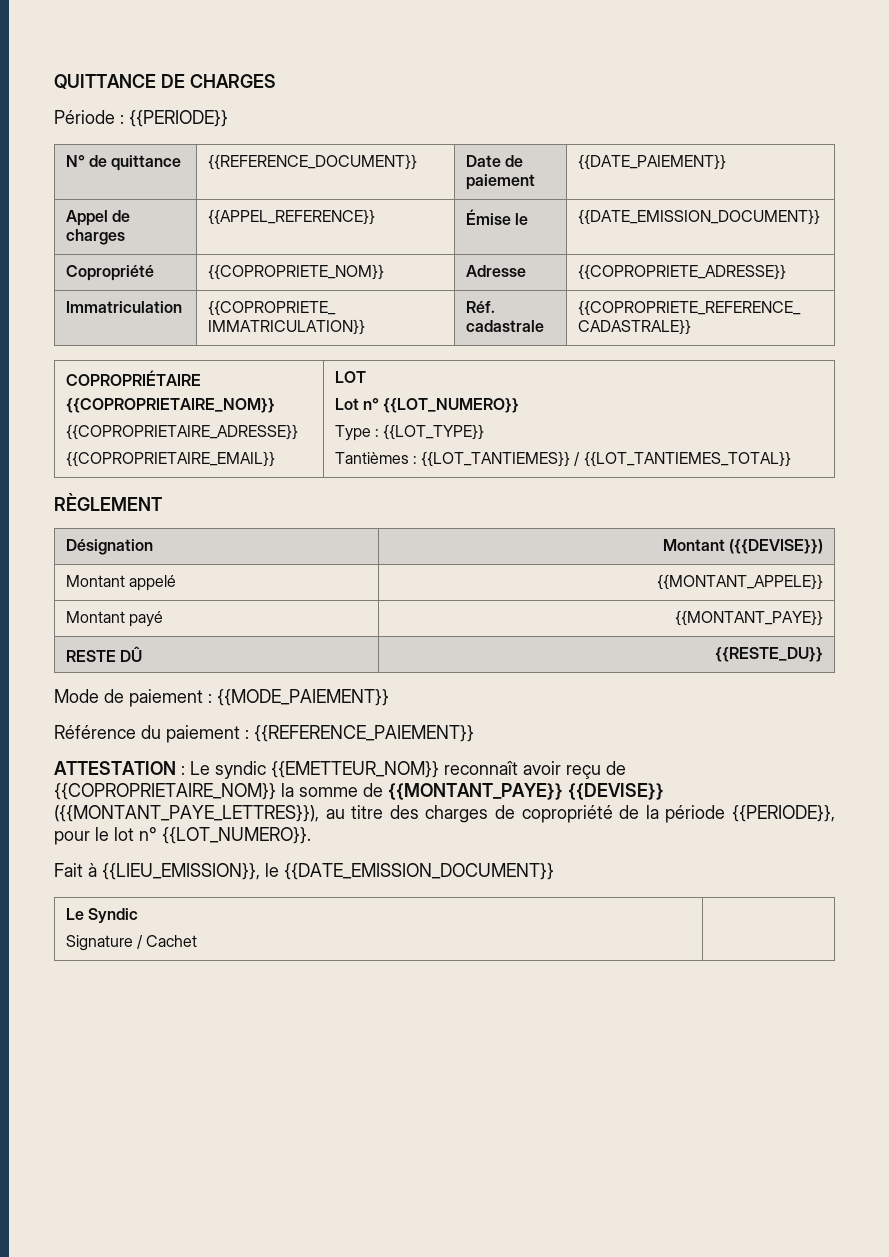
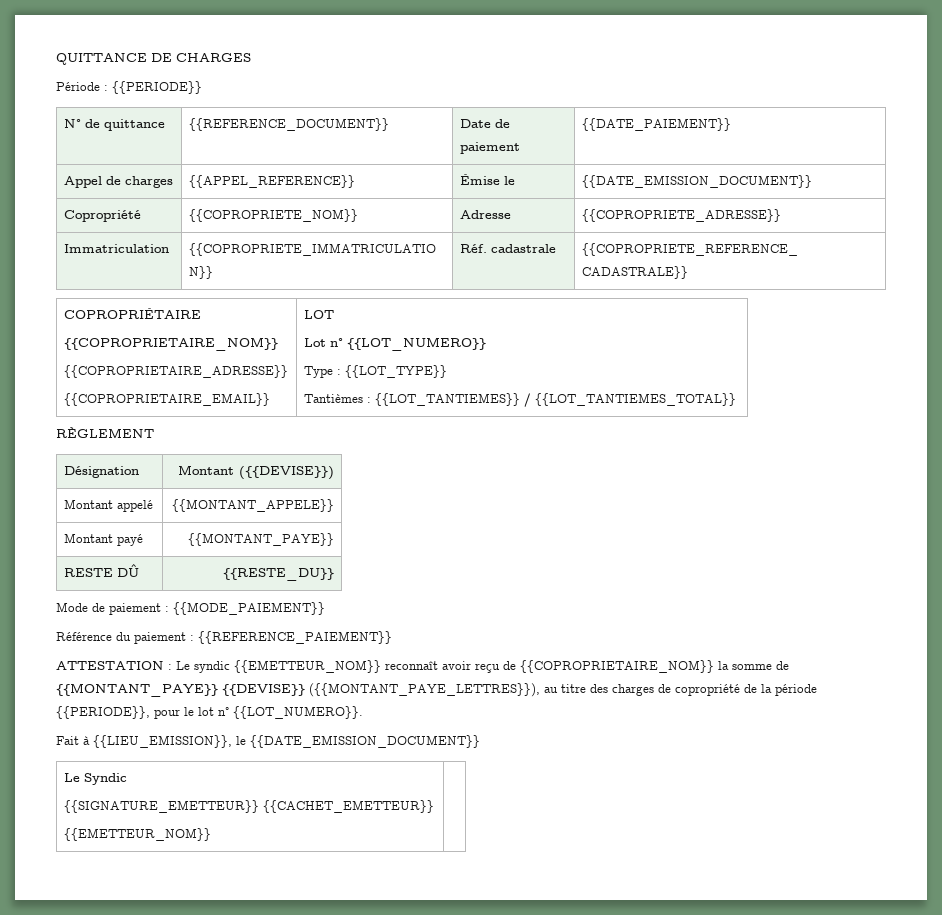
[65,935,198,951] Signature / Cachet -> [63,800,434,813] [63,828,211,841] {{SIGNATURE_EMETTEUR}} {{CACHET_EMETTEUR}} // {{EMETTEUR_NOM}}

